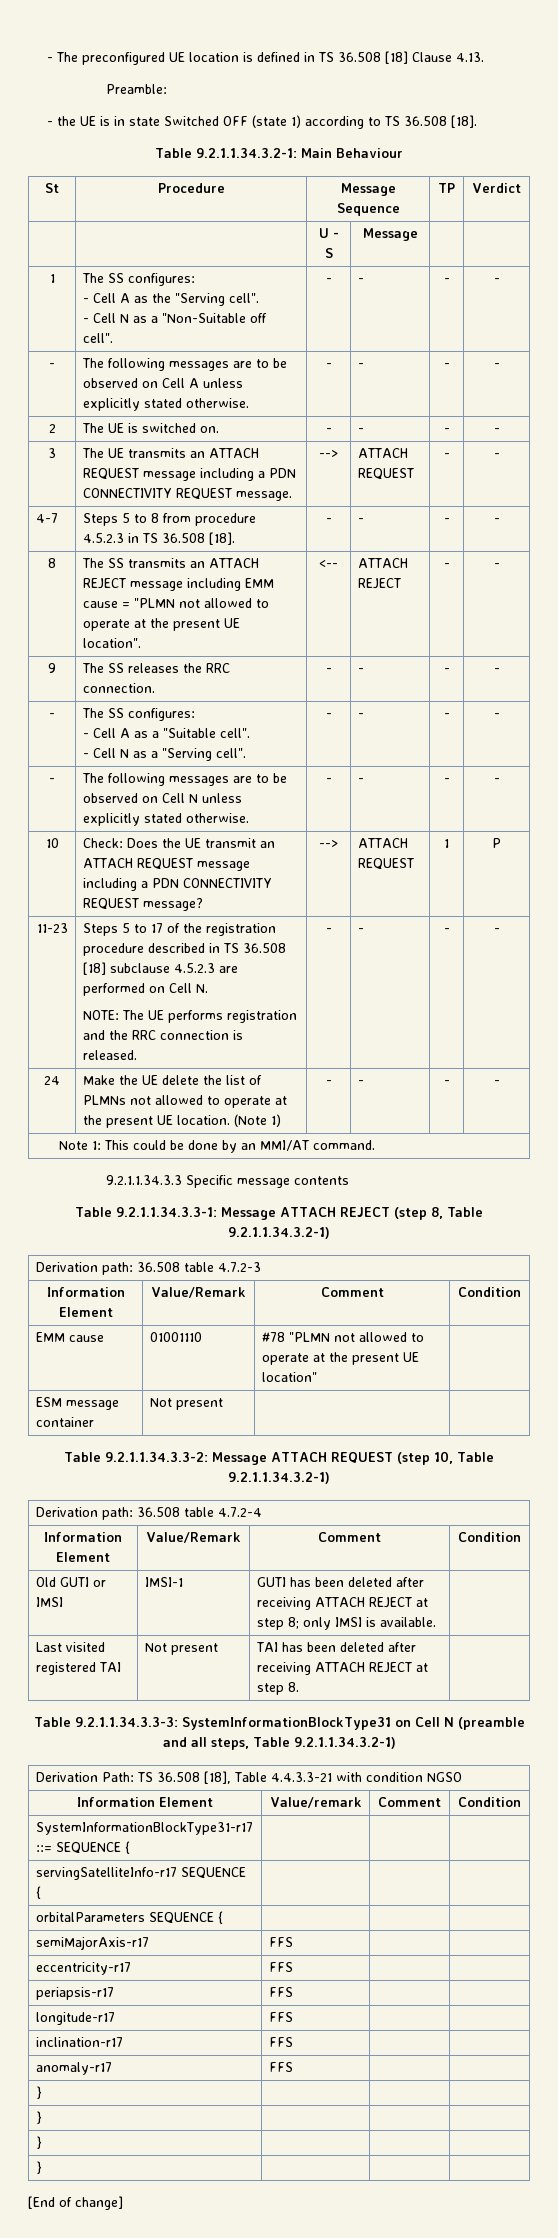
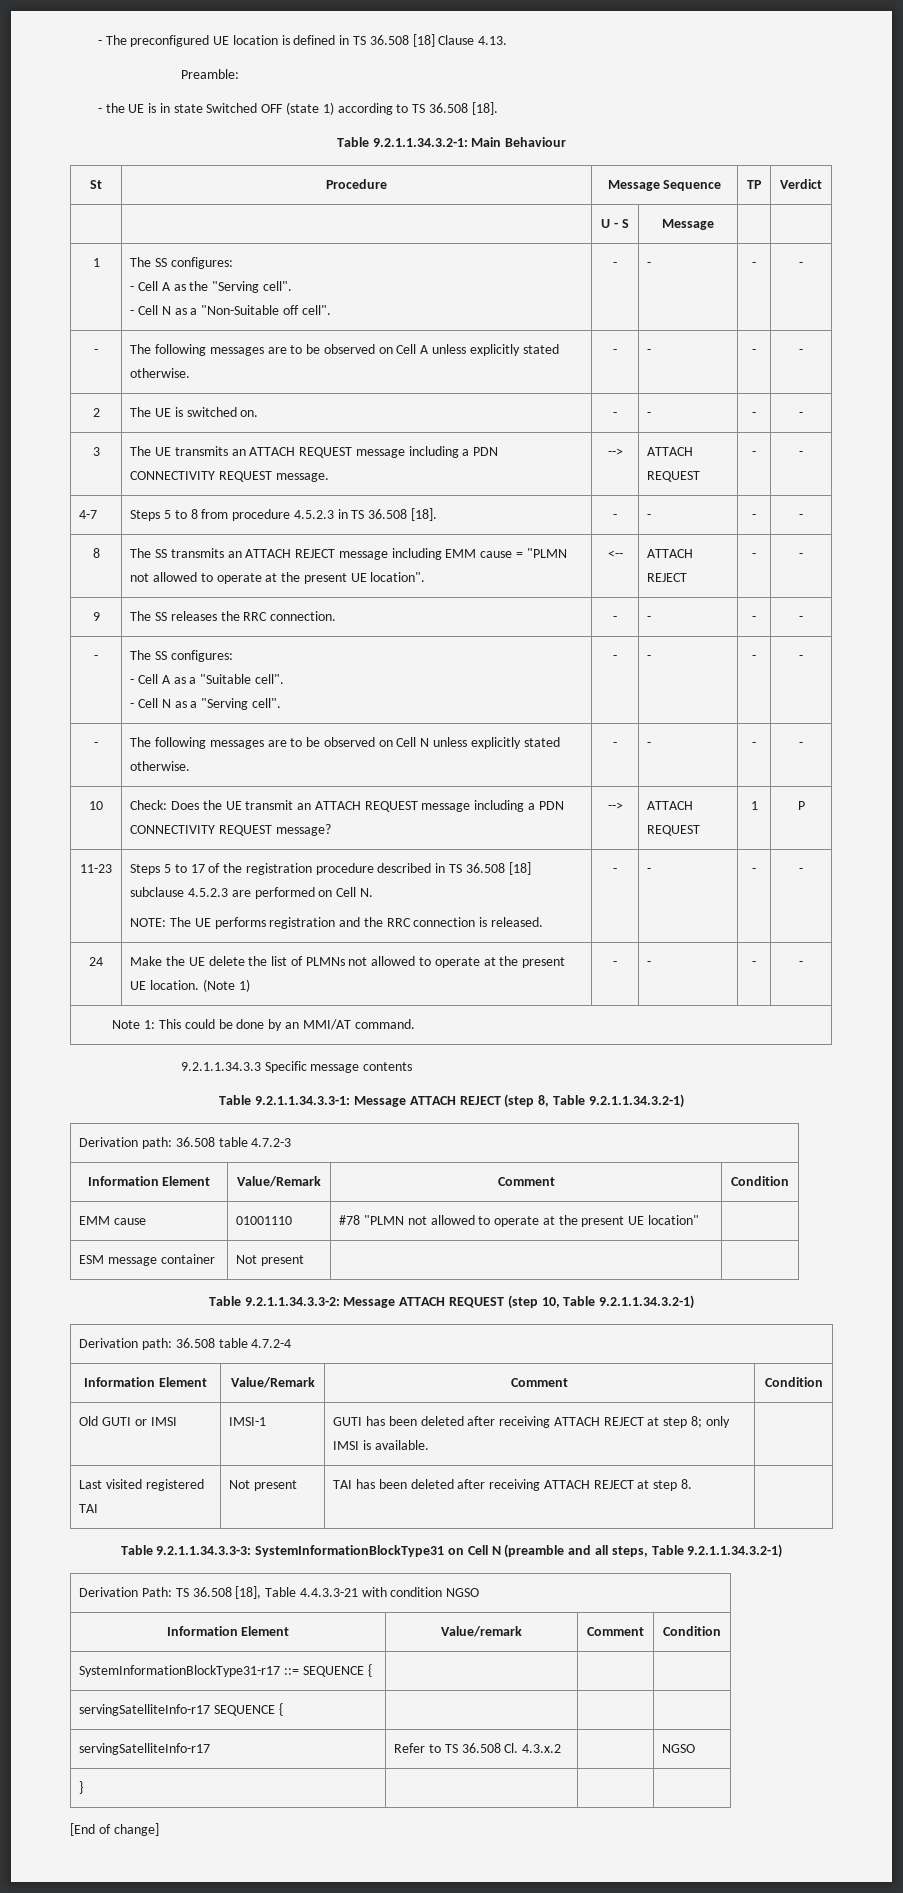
[35,1911,223,1924] [35,1936,149,1950] [268,1937,293,1947] [35,1962,131,1975] [268,1962,293,1972] [35,1987,114,2000] [268,1987,293,1997] [35,2012,115,2025] [268,2012,293,2022] [35,2037,123,2047] [268,2037,293,2047] [35,2062,112,2075] [268,2062,293,2072] [35,2086,42,2099] [35,2111,42,2124] [35,2136,42,2149] orbitalParameters SEQUENCE { | | | // semiMajorAxis-r17 | FFS | | // eccentricity-r17 | FFS | | // periapsis-r17 | FFS | | // longitude-r17 | FFS | | // inclination-r17 | FFS | | // anomaly-r17 | FFS | | // } | | | // } | | | // } | | | -> [79,1743,211,1755] [394,1743,562,1753] [662,1744,696,1753] servingSatelliteInfo-r17 | Refer to TS 36.508 Cl. 4.3.x.2 | | NGSO

